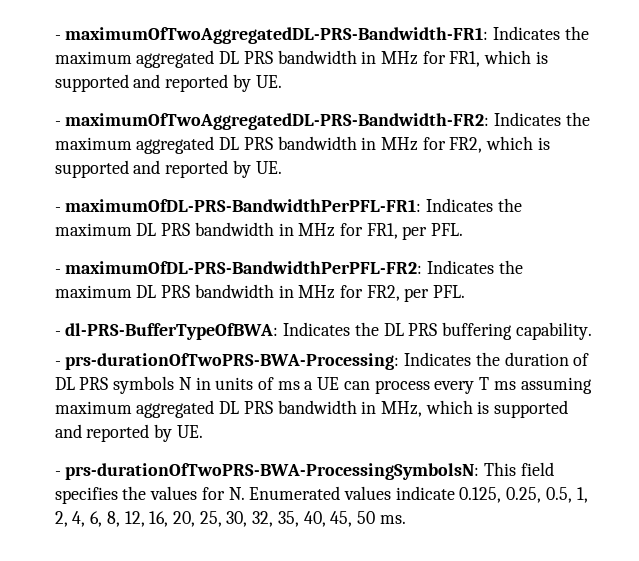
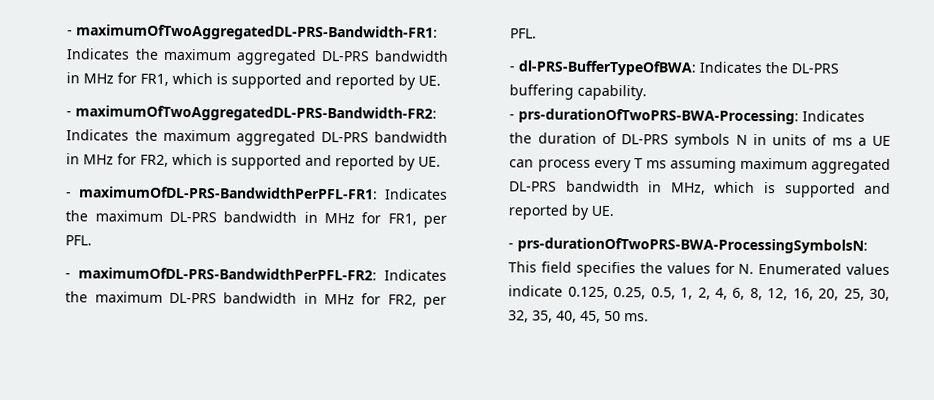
[219,51,273,64] DL PRS -> [320,50,370,62] DL-PRS
[219,137,273,150] DL PRS -> [320,131,369,143] DL-PRS
[136,223,191,236] DL PRS -> [169,211,218,223] DL-PRS
[136,285,191,298] DL PRS -> [169,292,218,304] DL-PRS
[383,323,438,336] DL PRS -> [791,63,840,74] DL-PRS
[54,377,109,390] DL PRS -> [621,134,670,145] DL-PRS
[219,401,273,414] DL PRS -> [509,181,558,192] DL-PRS

